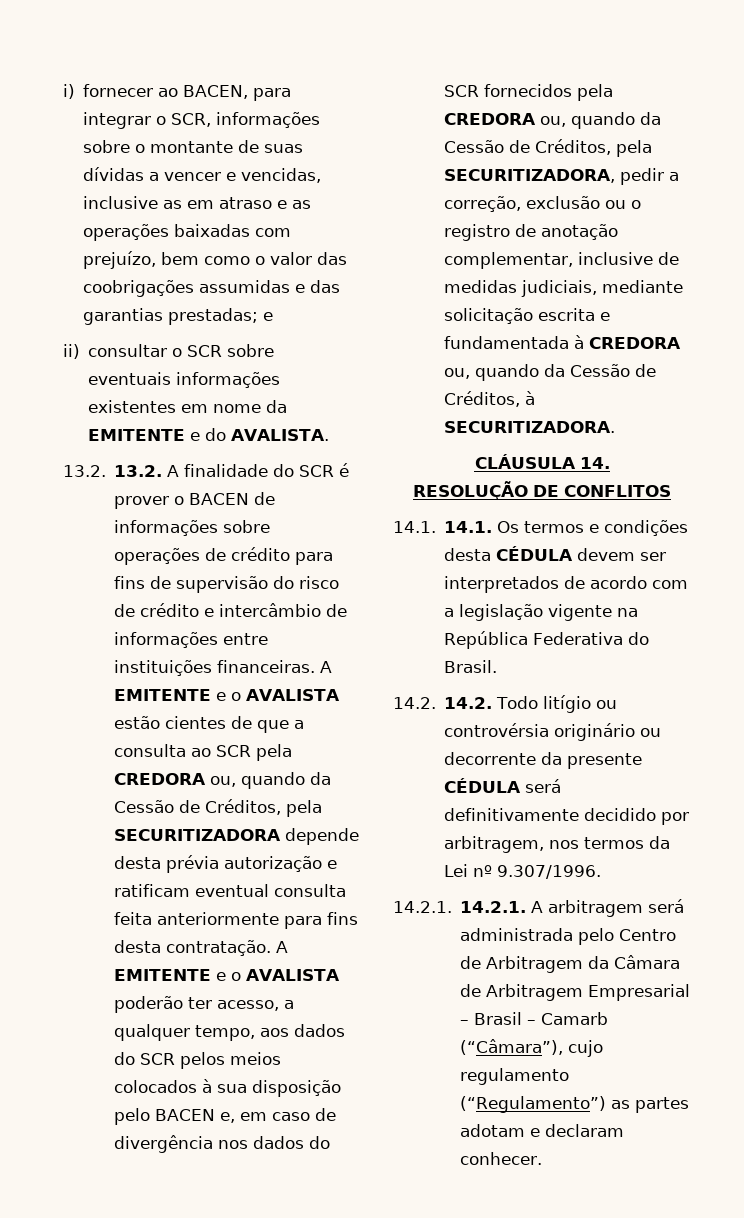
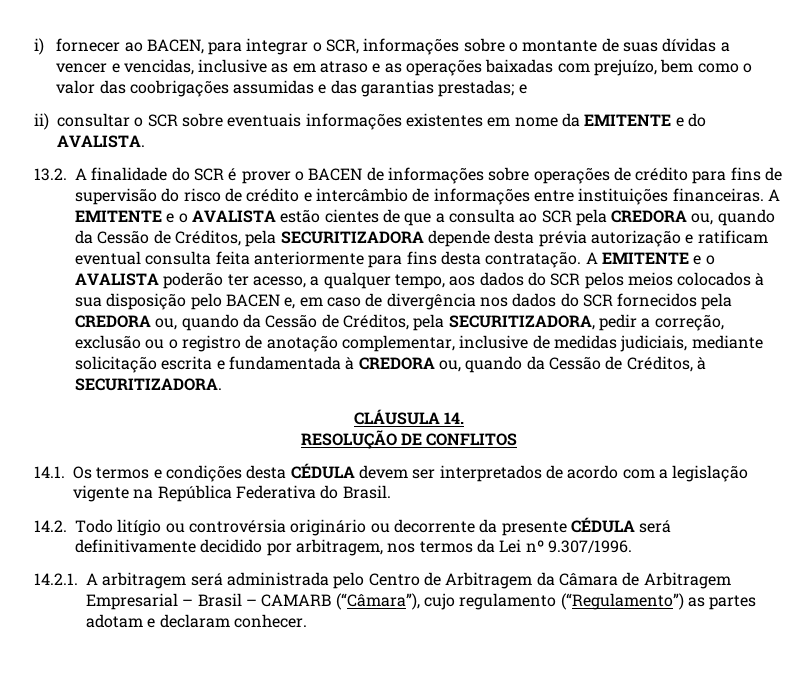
[114,465,163,477] 13.2. -> (67, 174) none
[444,521,493,533] 14.1. -> (65, 472) none
[444,697,493,709] 14.2. -> (67, 526) none
[460,901,527,913] 14.2.1. -> (78, 579) none
[541,1012,609,1025] Camarb -> [261,594,332,607] CAMARB

